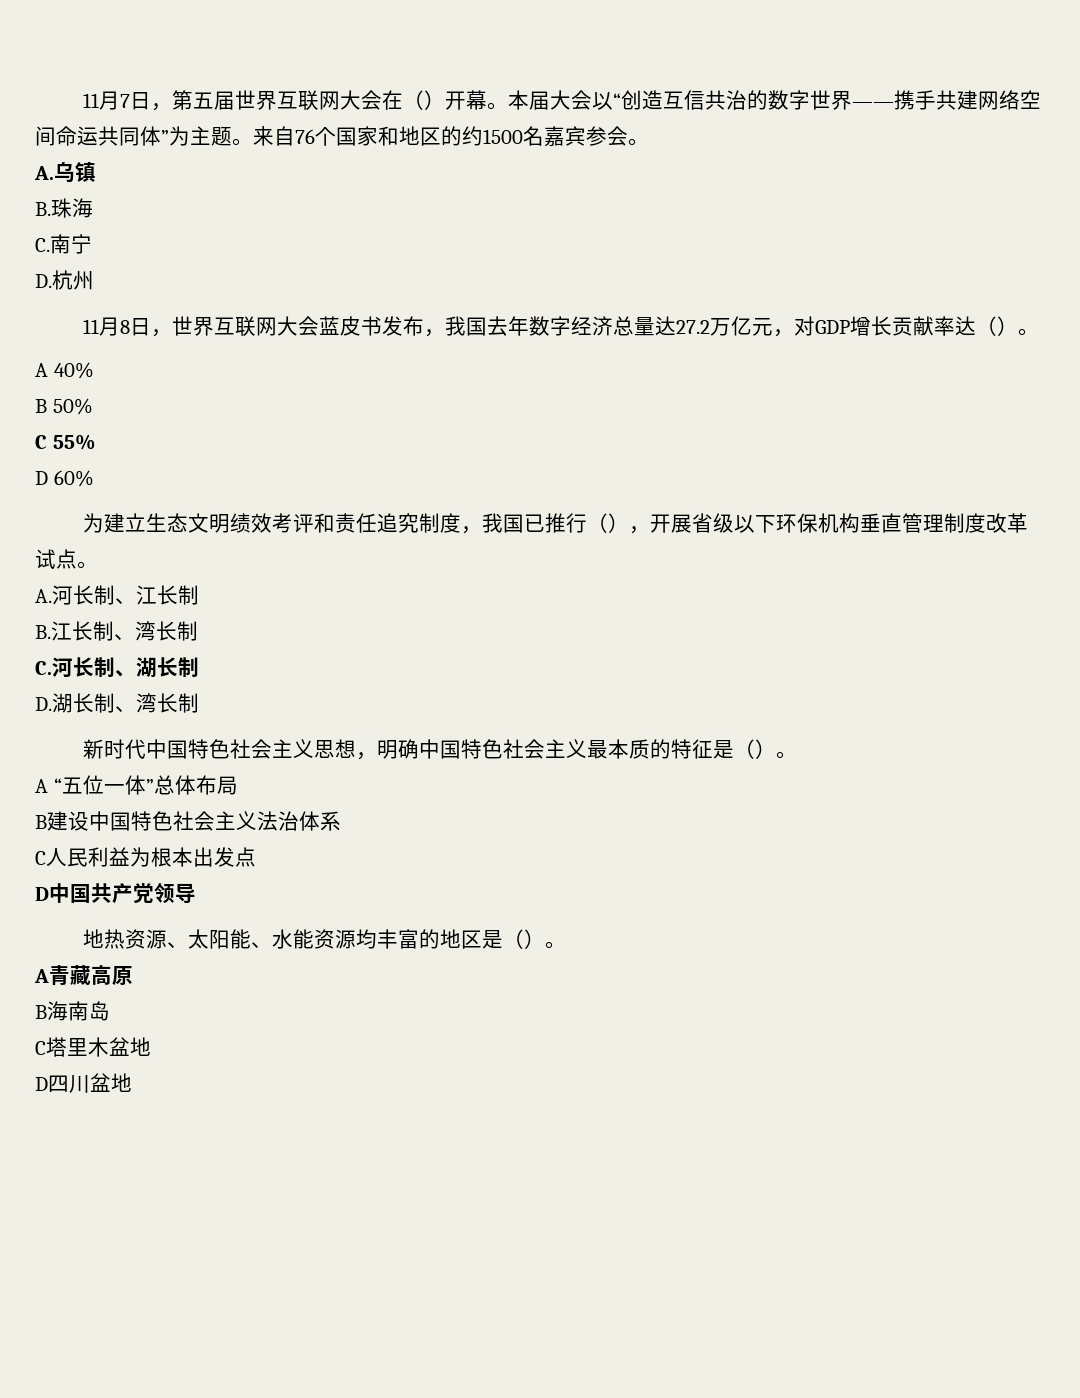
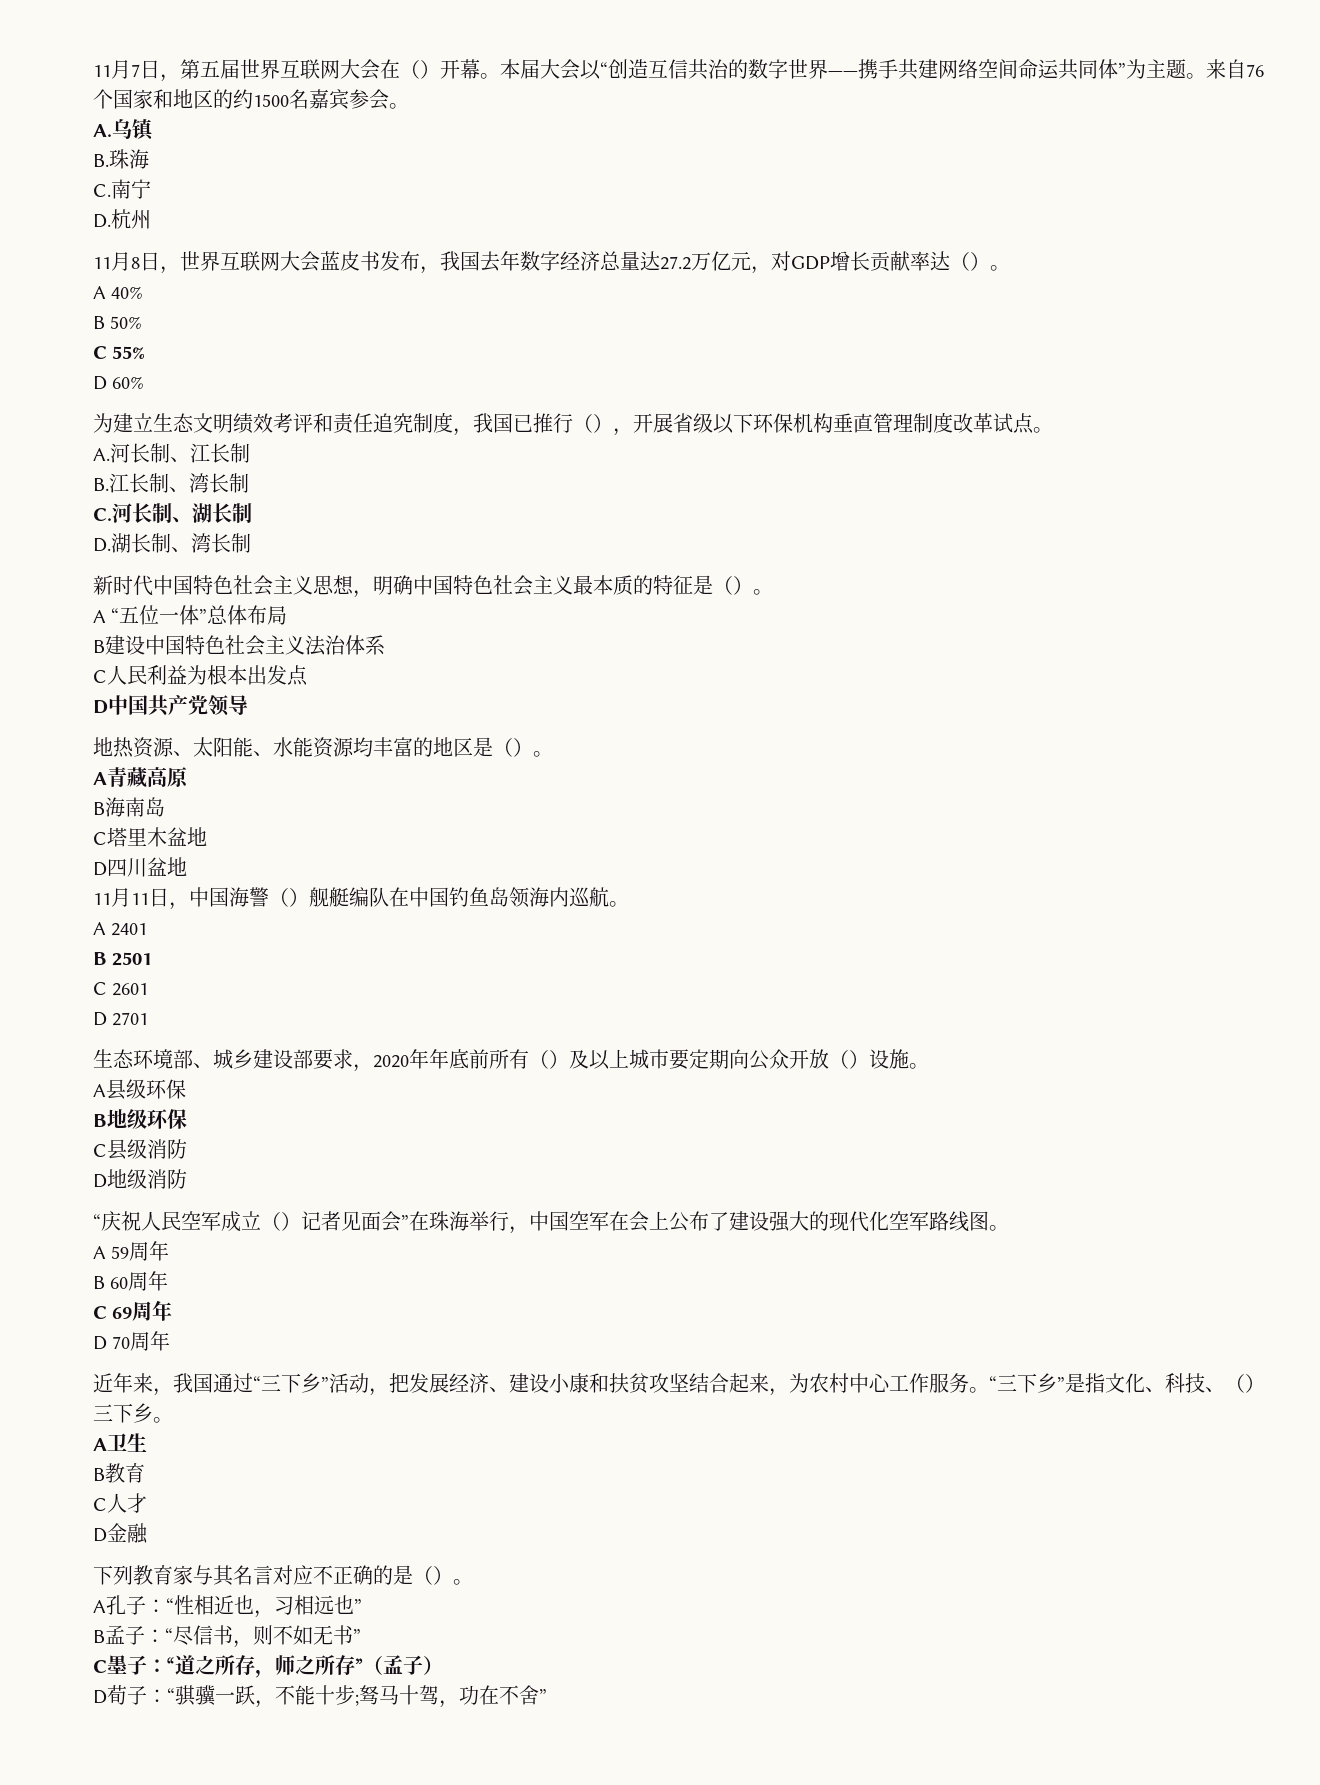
(132, 1082) none -> [93,887,629,910] [93,922,148,936] [93,952,153,966] [93,982,149,996] [93,1012,149,1026] [93,1049,929,1072] [93,1079,186,1100] [93,1109,187,1129] [93,1139,187,1160] [93,1169,187,1189] [93,1211,1009,1234] [93,1241,170,1261] [93,1271,169,1291] [93,1300,173,1321] [93,1331,171,1351] [93,1373,1265,1396] [93,1403,173,1423] [93,1433,147,1452] [93,1463,145,1483] [93,1493,147,1513] [93,1523,148,1544] [93,1565,473,1586] [93,1595,362,1618] [93,1625,361,1648] [93,1655,443,1678] [93,1685,547,1708] // 11月11日，中国海警（）舰艇编队在中国钓鱼岛领海内巡航。 // A 2401 // B 2501 // C 2601 // D 2701 // 生态环境部、城乡建设部要求，2020年年底前所有（）及以上城市要定期向公众开放（）设施。 // A县级环保 // B地级环保 // C县级消防 // D地级消防 // “庆祝人民空军成立（）记者见面会”在珠海举行，中国空军在会上公布了建设强大的现代化空军路线图。 // A 59周年 // B 60周年 // C 69周年 // D 70周年 // 近年来，我国通过“三下乡”活动，把发展经济、建设小康和扶贫攻坚结合起来，为农村中心工作服务。“三下乡”是指文化、科技、（）三下乡。 // A卫生 // B教育 // C人才 // D金融 // 下列教育家与其名言对应不正确的是（）。 // A孔子：“性相近也，习相远也” // B孟子：“尽信书，则不如无书” // C墨子：“道之所存，师之所存”（孟子） // D荀子：“骐骥一跃，不能十步;驽马十驾，功在不舍”

